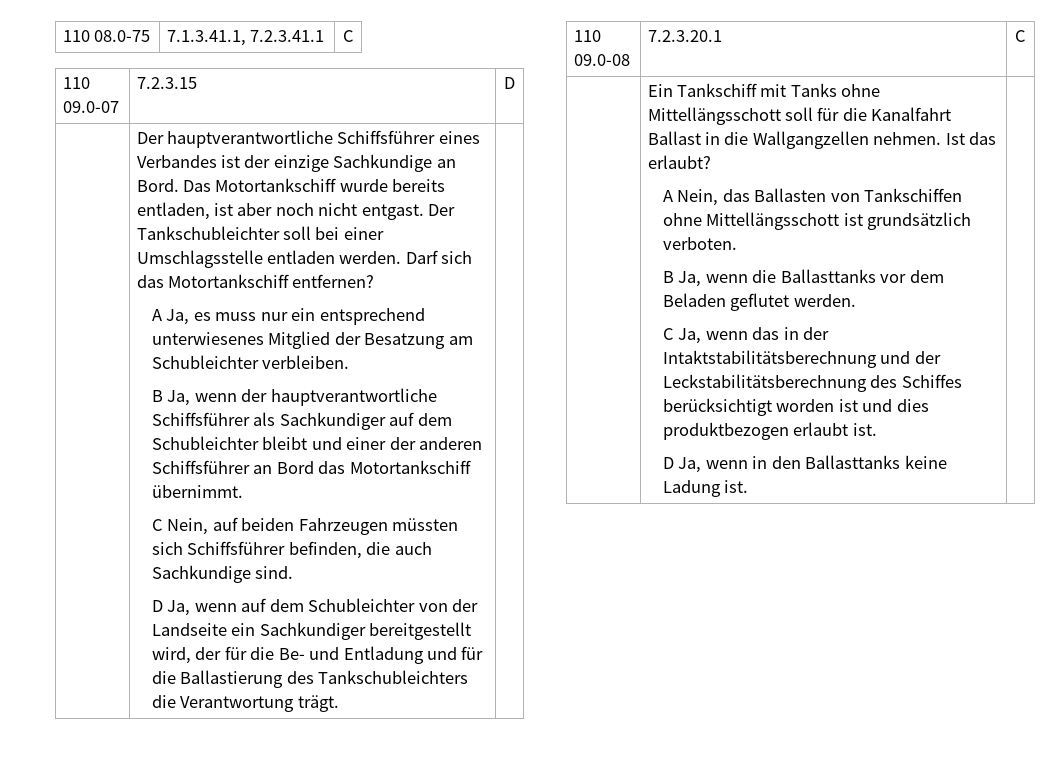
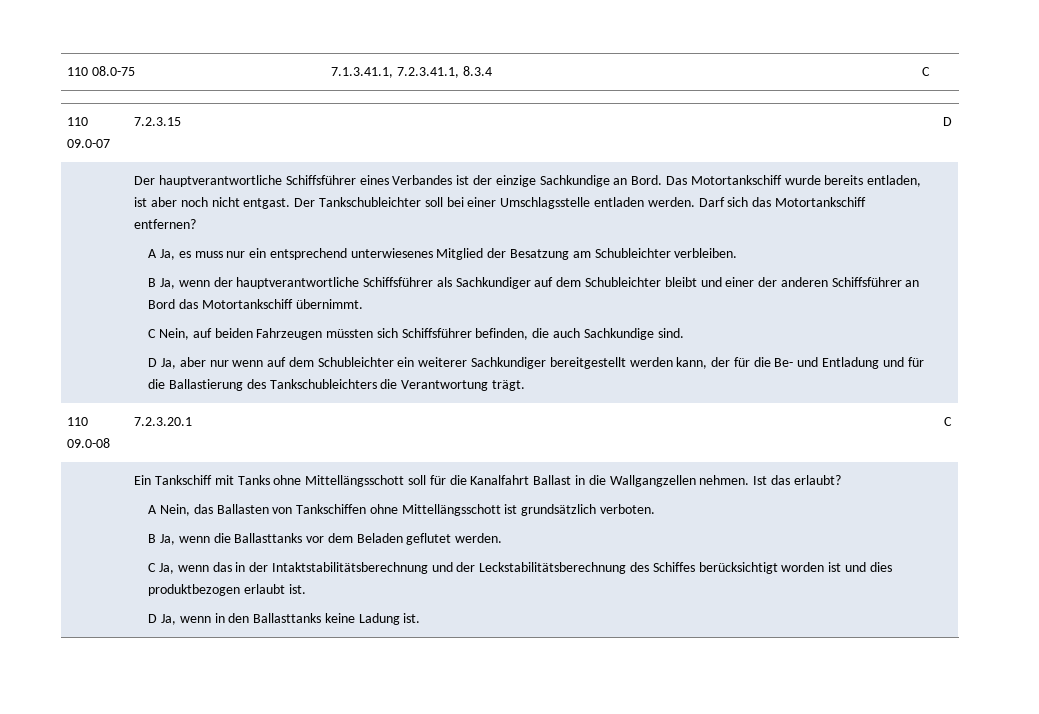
[249,30,324,42] 7.2.3.41.1 -> [397,66,492,78] 7.2.3.41.1, 8.3.4
(191, 608) none -> [179,357,229,367] aber nur
[418,599,479,612] [151,622,472,640] [151,647,191,664] von der Landseite ein Sachkundiger bereitgestellt wird, -> [397,357,708,369] ein weiterer Sachkundiger bereitgestellt werden kann,

